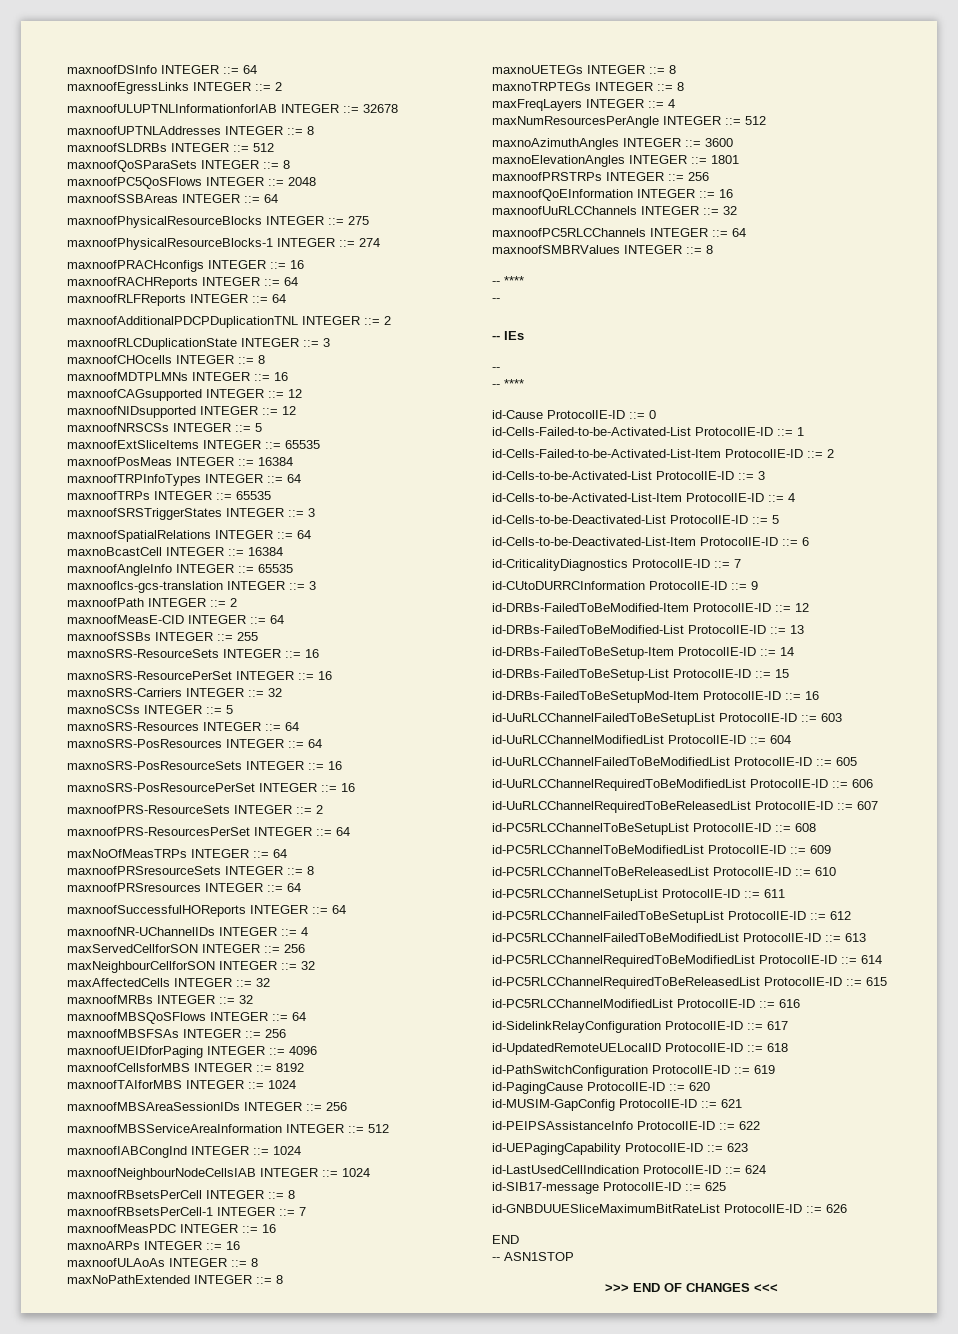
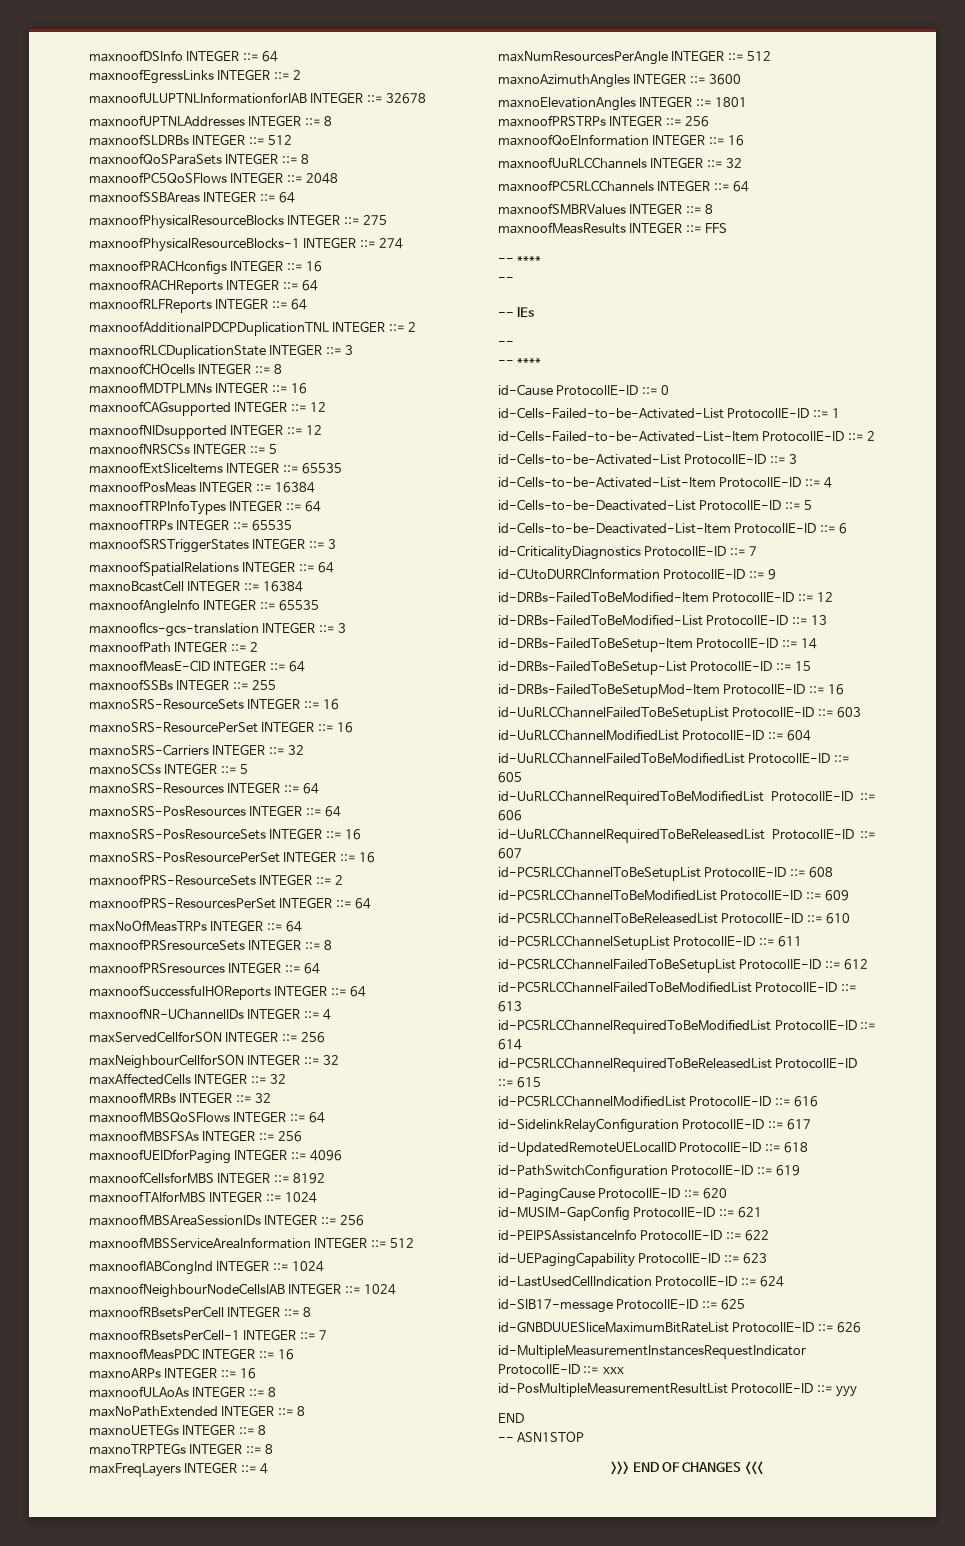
(713, 249) none -> [498,222,728,234] // maxnoofMeasResults INTEGER ::= FFS
(847, 1208) none -> [498,1345,806,1359] [498,1364,624,1375] [498,1383,858,1397] // id-MultipleMeasurementInstancesRequestIndicator ProtocolIE-ID ::= xxx // id-PosMultipleMeasurementResultList ProtocolIE-ID ::= yyy

